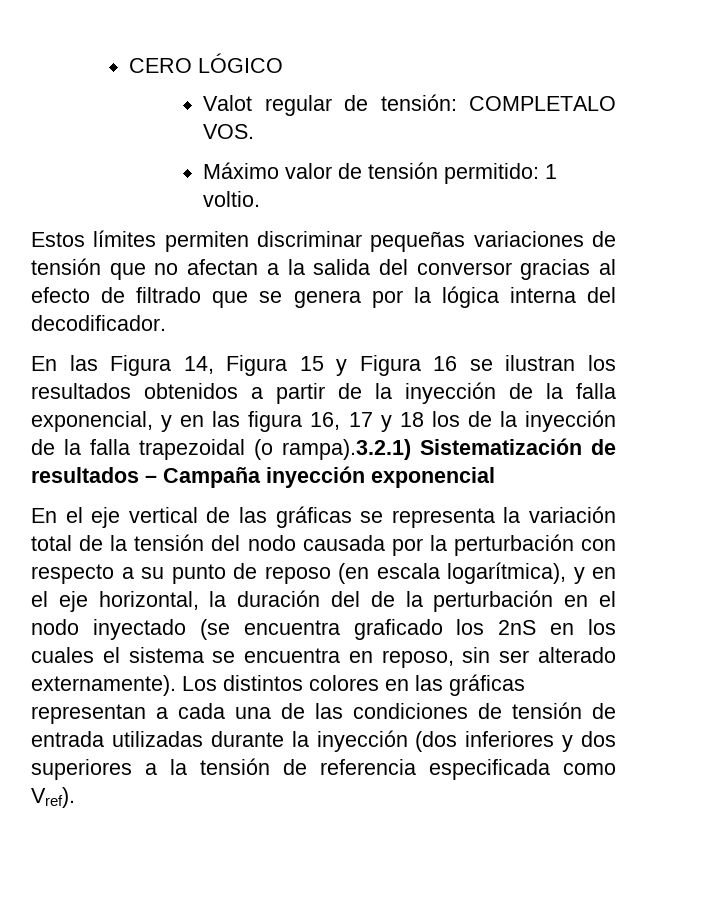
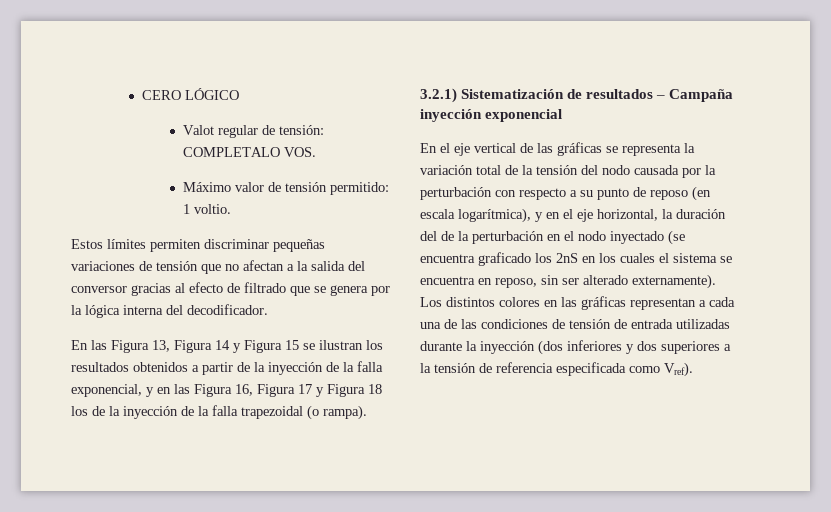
[183,355,458,376] 14, Figura 15 y Figura 16 -> [152,340,299,353] 13, Figura 14 y Figura 15
[248,411,341,432] figura 16, -> [194,384,295,397] Figura 16, Figura
(392, 423) none -> [327,384,365,397] Figura
[282,439,411,460] rampa).3.2.1) -> [323,405,367,420] [420,88,457,103] rampa). // 3.2.1)

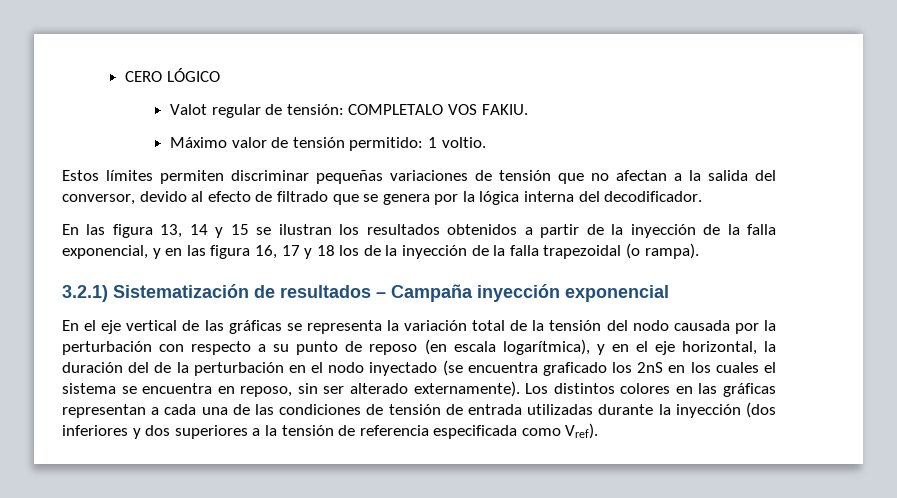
[283,147,316,157] VOS. -> [447,104,528,115] VOS FAKIU.
[71,283,171,296] conversor gracias -> [62,191,187,205] conversor, devido
[111,340,212,353] Figura 13, Figura -> [112,224,183,238] figura 13,
[244,340,282,353] Figura -> (224, 232) none
[194,384,295,397] Figura 16, Figura -> [210,245,277,259] figura 16,
[327,384,365,397] Figura -> (313, 253) none

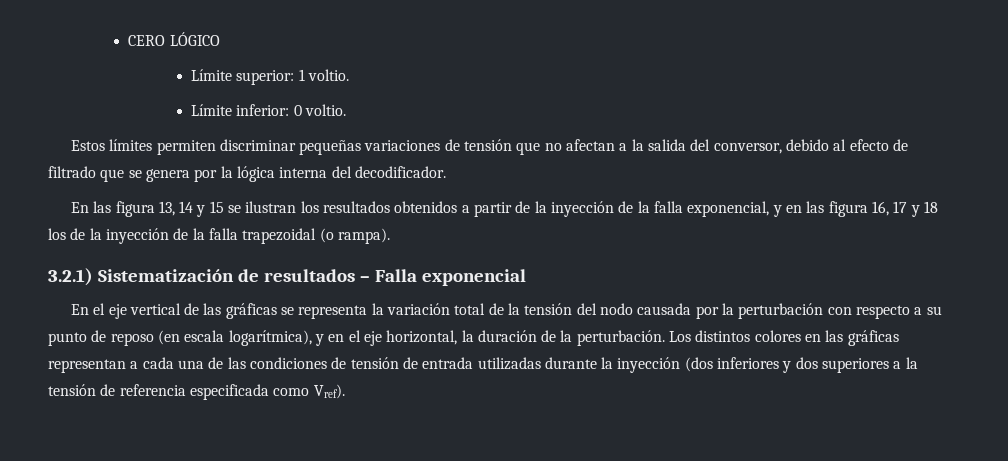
[170,104,528,118] [170,137,437,151] Valot regular de tensión: COMPLETALO VOS FAKIU. // Máximo valor de tensión permitido: 1 -> [191,69,349,85] [191,104,302,116] Límite superior: 1 voltio. // Límite inferior: 0
[139,191,187,202] devido -> [786,139,830,151] debido
[391,284,560,302] Campaña inyección -> [374,269,417,282] Falla
[128,360,776,376] [62,381,520,397] del de la perturbación en el nodo inyectado (se encuentra graficado los 2nS en los cuales el sistema se encuentra en reposo, sin ser alterado externamente). -> [541,330,665,346] de la perturbación.

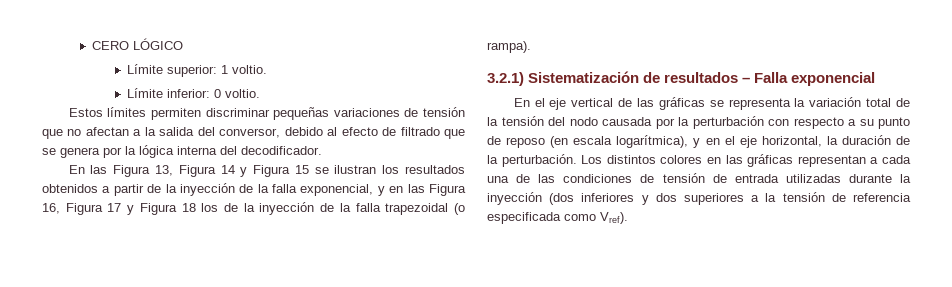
[115,201,175,217] figura 13, -> [113,165,216,177] Figura 13, Figura
(206, 211) none -> [253,165,291,177] Figura
[828,201,889,217] figura 16, -> [428,184,466,196] [42,203,103,215] Figura 16, Figura
(920, 211) none -> [139,203,177,215] Figura

